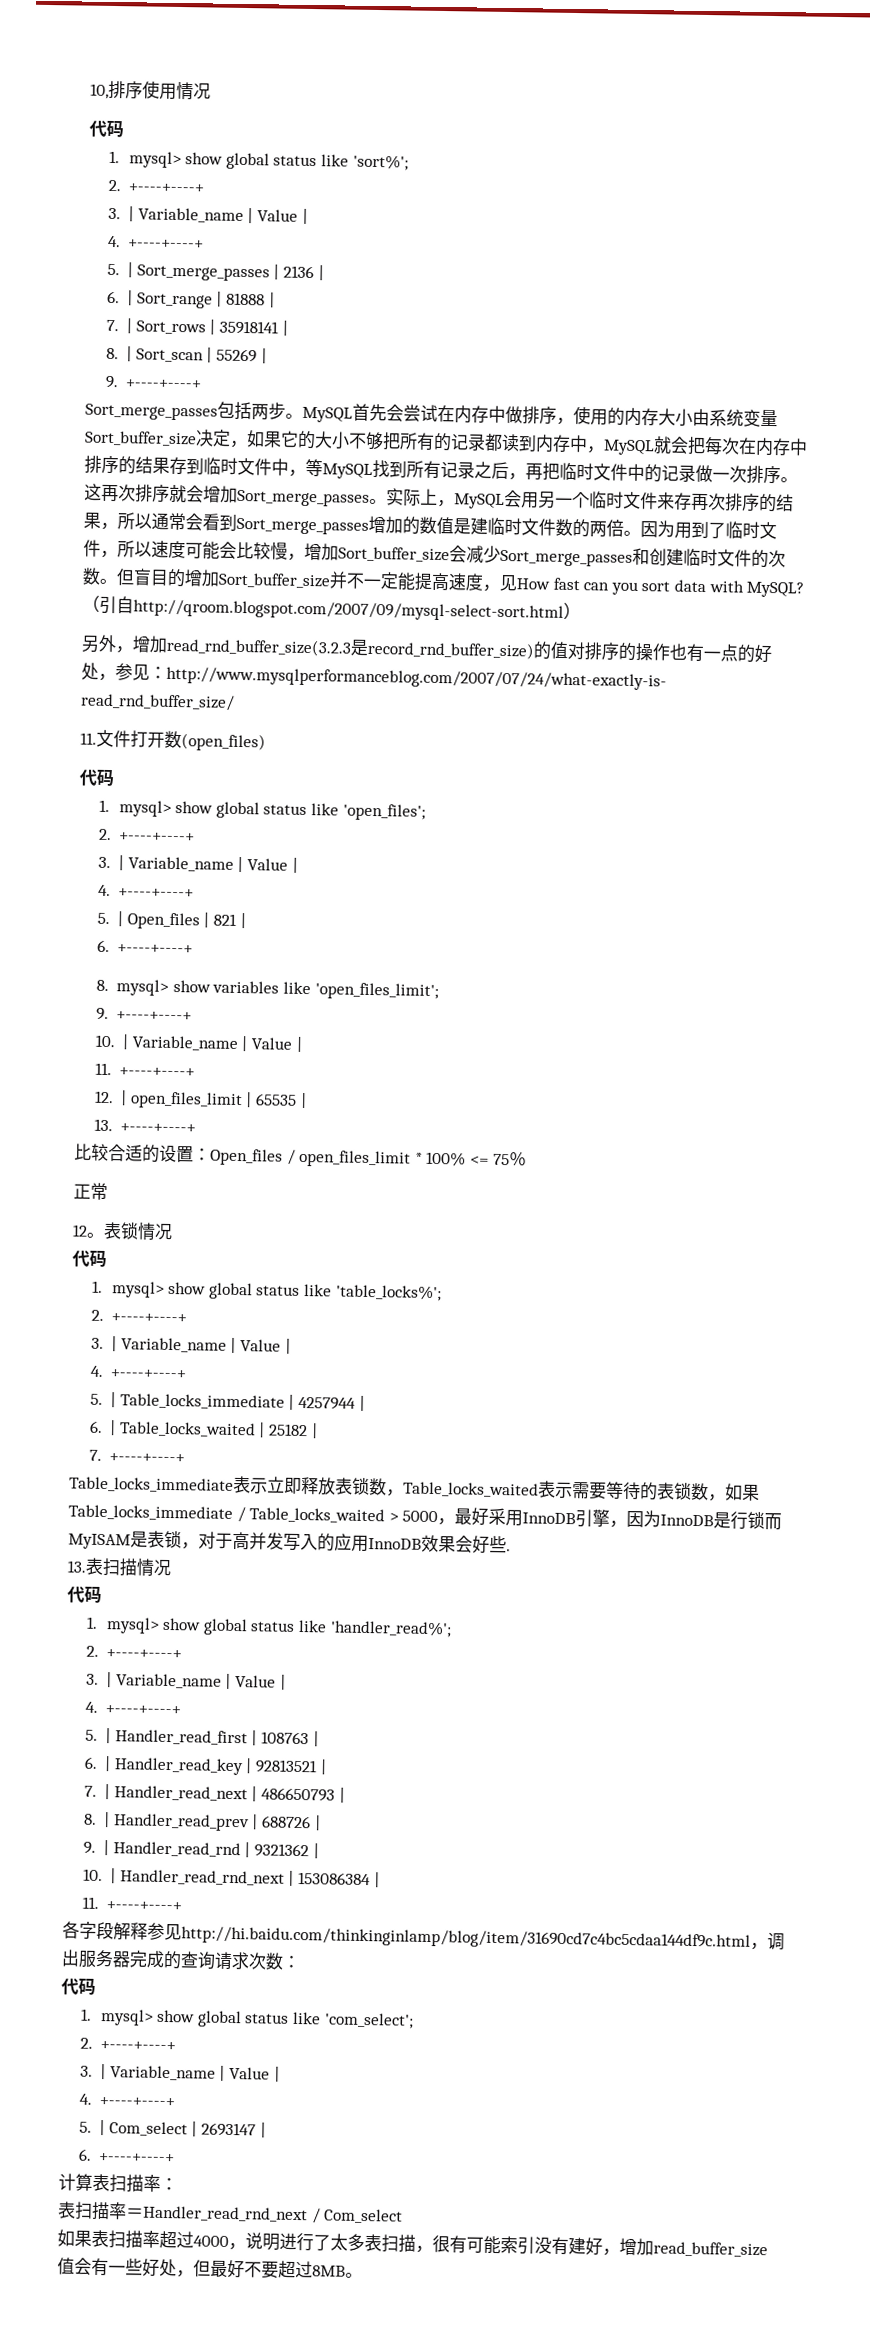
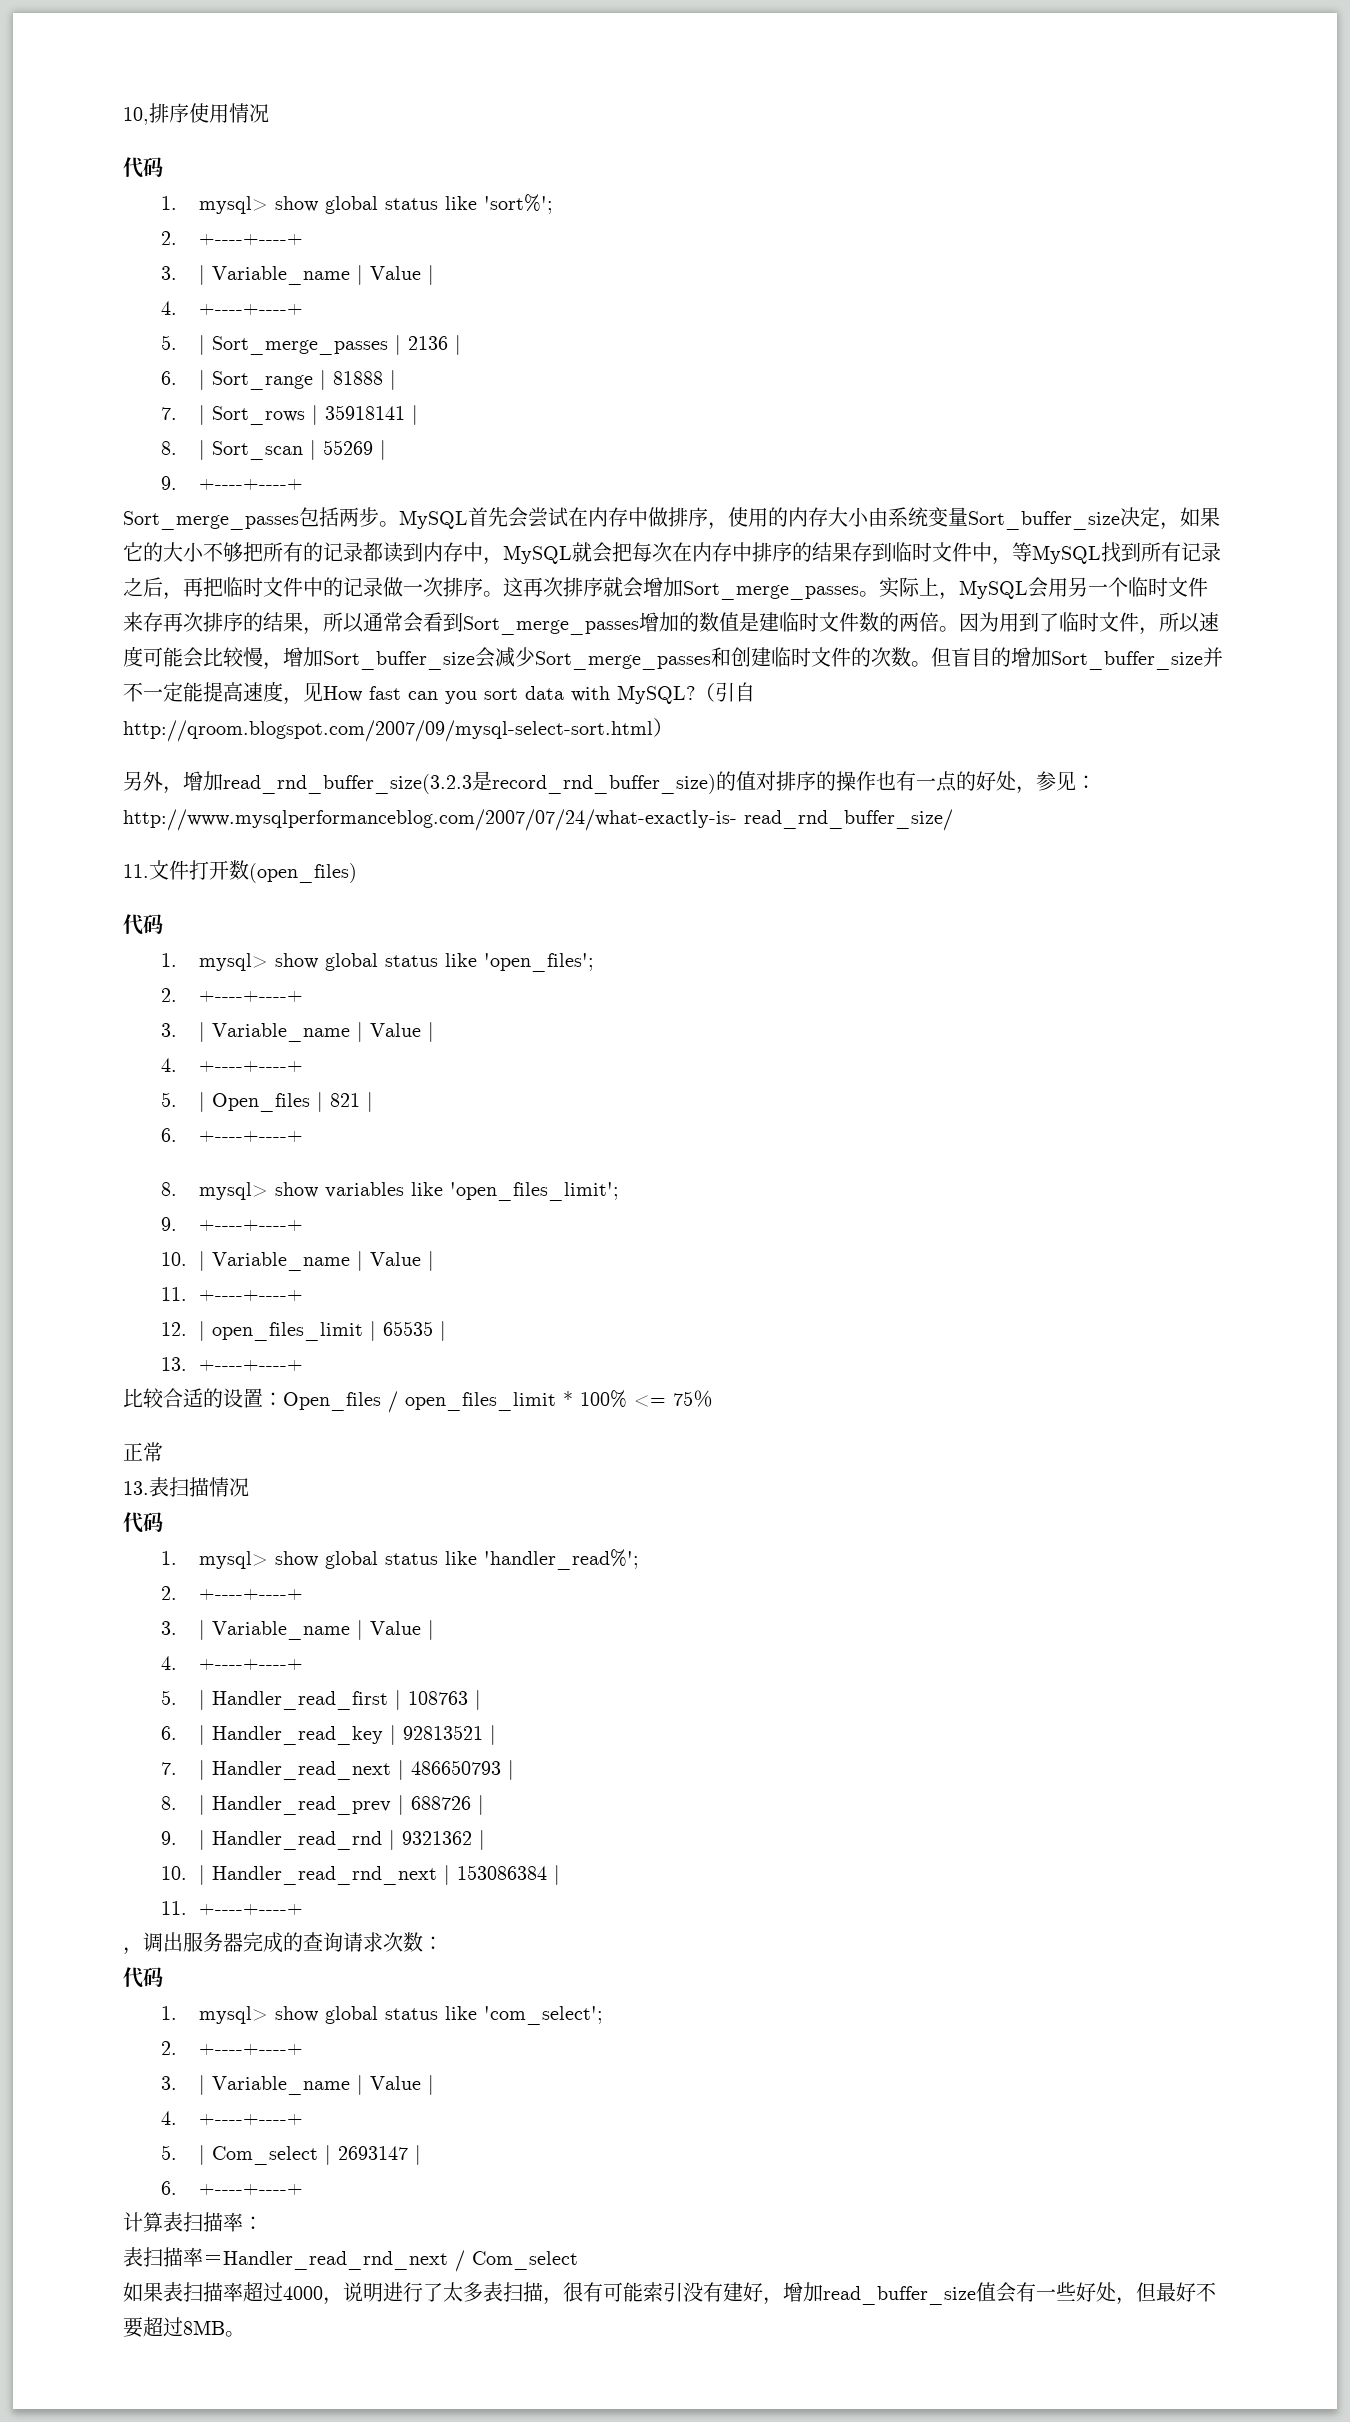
[72,1221,173,1241] [72,1249,107,1268] [91,1280,442,1302] [90,1309,188,1323] [90,1336,291,1354] [89,1365,187,1379] [89,1392,365,1411] [88,1420,318,1439] [88,1449,186,1463] [69,1475,760,1502] [68,1504,783,1531] [68,1530,511,1554] // 12。表锁情况 // 代码 // 1. mysql> show global status like 'table_locks%'; // 2. +----+----+ // 3. | Variable_name | Value | // 4. +----+----+ // 5. | Table_locks_immediate | 4257944 | // 6. | Table_locks_waited | 25182 | // 7. +----+----+ // Table_locks_immediate表示立即释放表锁数，Table_locks_waited表示需要等待的表锁数，如果Table_locks_immediate / Table_locks_waited > 5000，最好采用InnoDB引擎，因为InnoDB是行锁而MyISAM是表锁，对于高并发写入的应用InnoDB效果会好些. -> (163, 1452) none
[62,1921,751,1951] 各字段解释参见http://hi.baidu.com/thinkinginlamp/blog/item/31690cd7c4bc5cdaa144df9c.html -> (303, 1909) none

